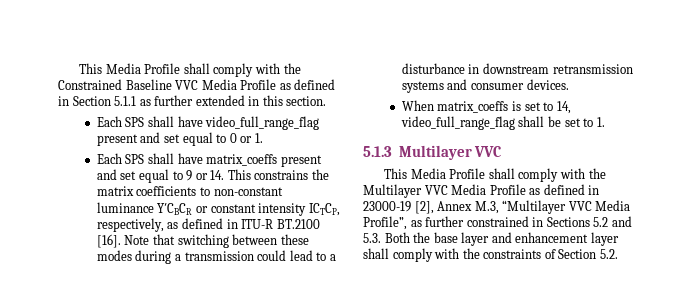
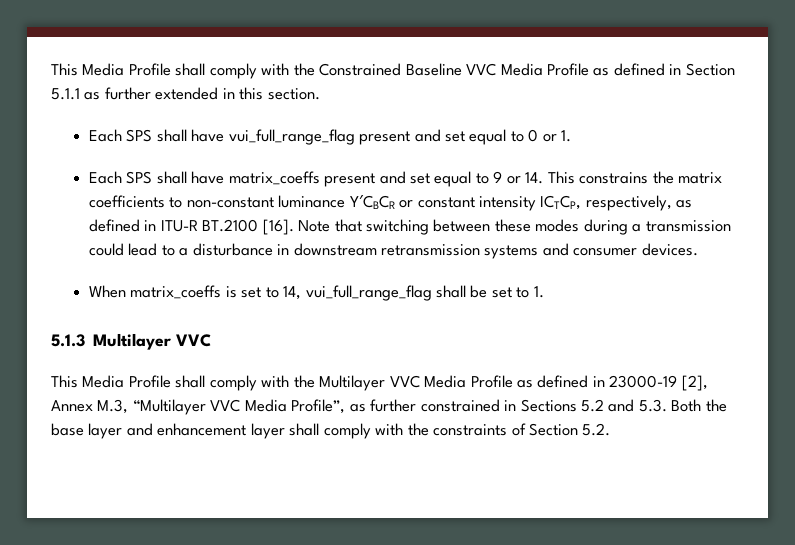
[205,116,320,130] video_full_range_flag -> [228,129,355,145] vui_full_range_flag
[400,116,515,130] video_full_range_flag -> [305,285,432,301] vui_full_range_flag

